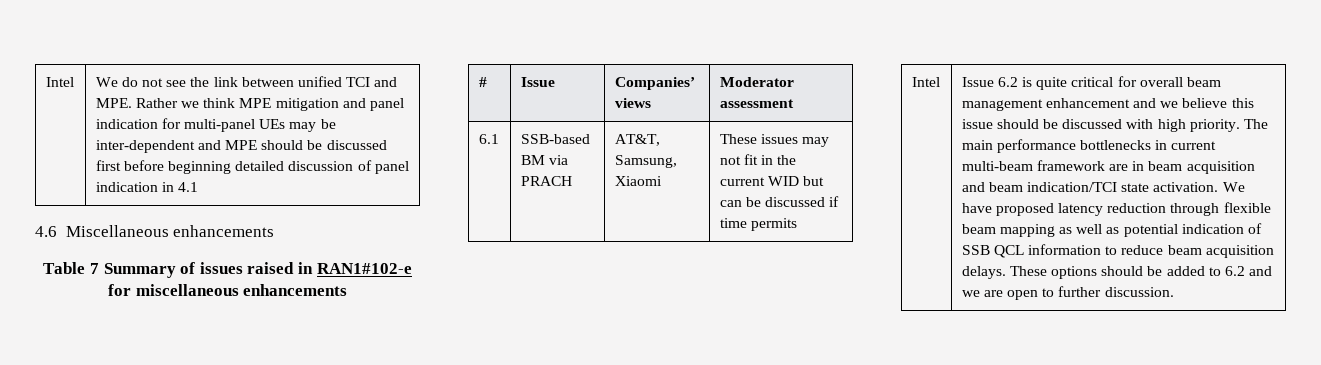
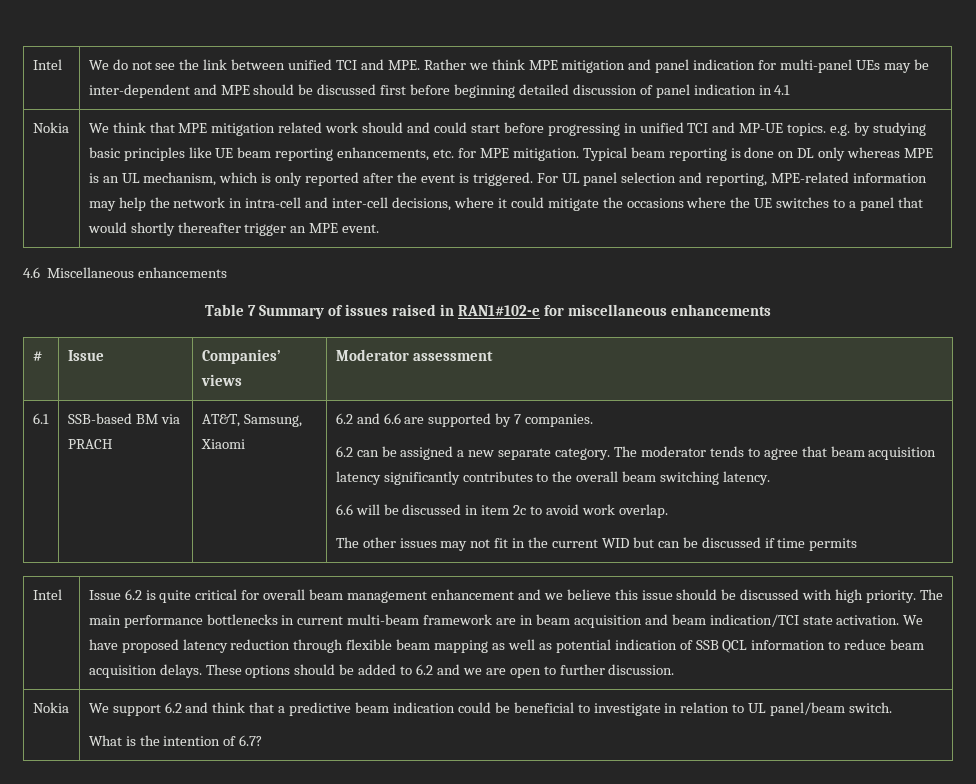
(199, 187) none -> [32,122,69,133] [88,122,926,136] [88,147,934,161] [88,172,928,186] [88,197,923,211] [87,222,380,236] // Nokia | We think that MPE mitigation related work should and could start before progressing in unified TCI and MP-UE topics. e.g. by studying basic principles like UE beam reporting enhancements, etc. for MPE mitigation. Typical beam reporting is done on DL only whereas MPE is an UL mechanism, which is only reported after the event is triggered. For UL panel selection and reporting, MPE-related information may help the network in intra-cell and inter-cell decisions, where it could mitigate the occasions where the UE switches to a panel that would shortly thereafter trigger an MPE event.
[719,134,757,144] These -> [335,413,594,427] [335,446,937,460] [335,471,771,485] [335,504,668,518] [335,537,396,548] 6.2 and 6.6 are supported by 7 companies. // 6.2 can be assigned a new separate category. The moderator tends to agree that beam acquisition latency significantly contributes to the overall beam switching latency. // 6.6 will be discussed in item 2c to avoid work overlap. // The other
(1174, 292) none -> [32,702,69,713] [88,702,893,716] [88,735,263,746] // Nokia | We support 6.2 and think that a predictive beam indication could be beneficial to investigate in relation to UL panel/beam switch. // What is the intention of 6.7?

